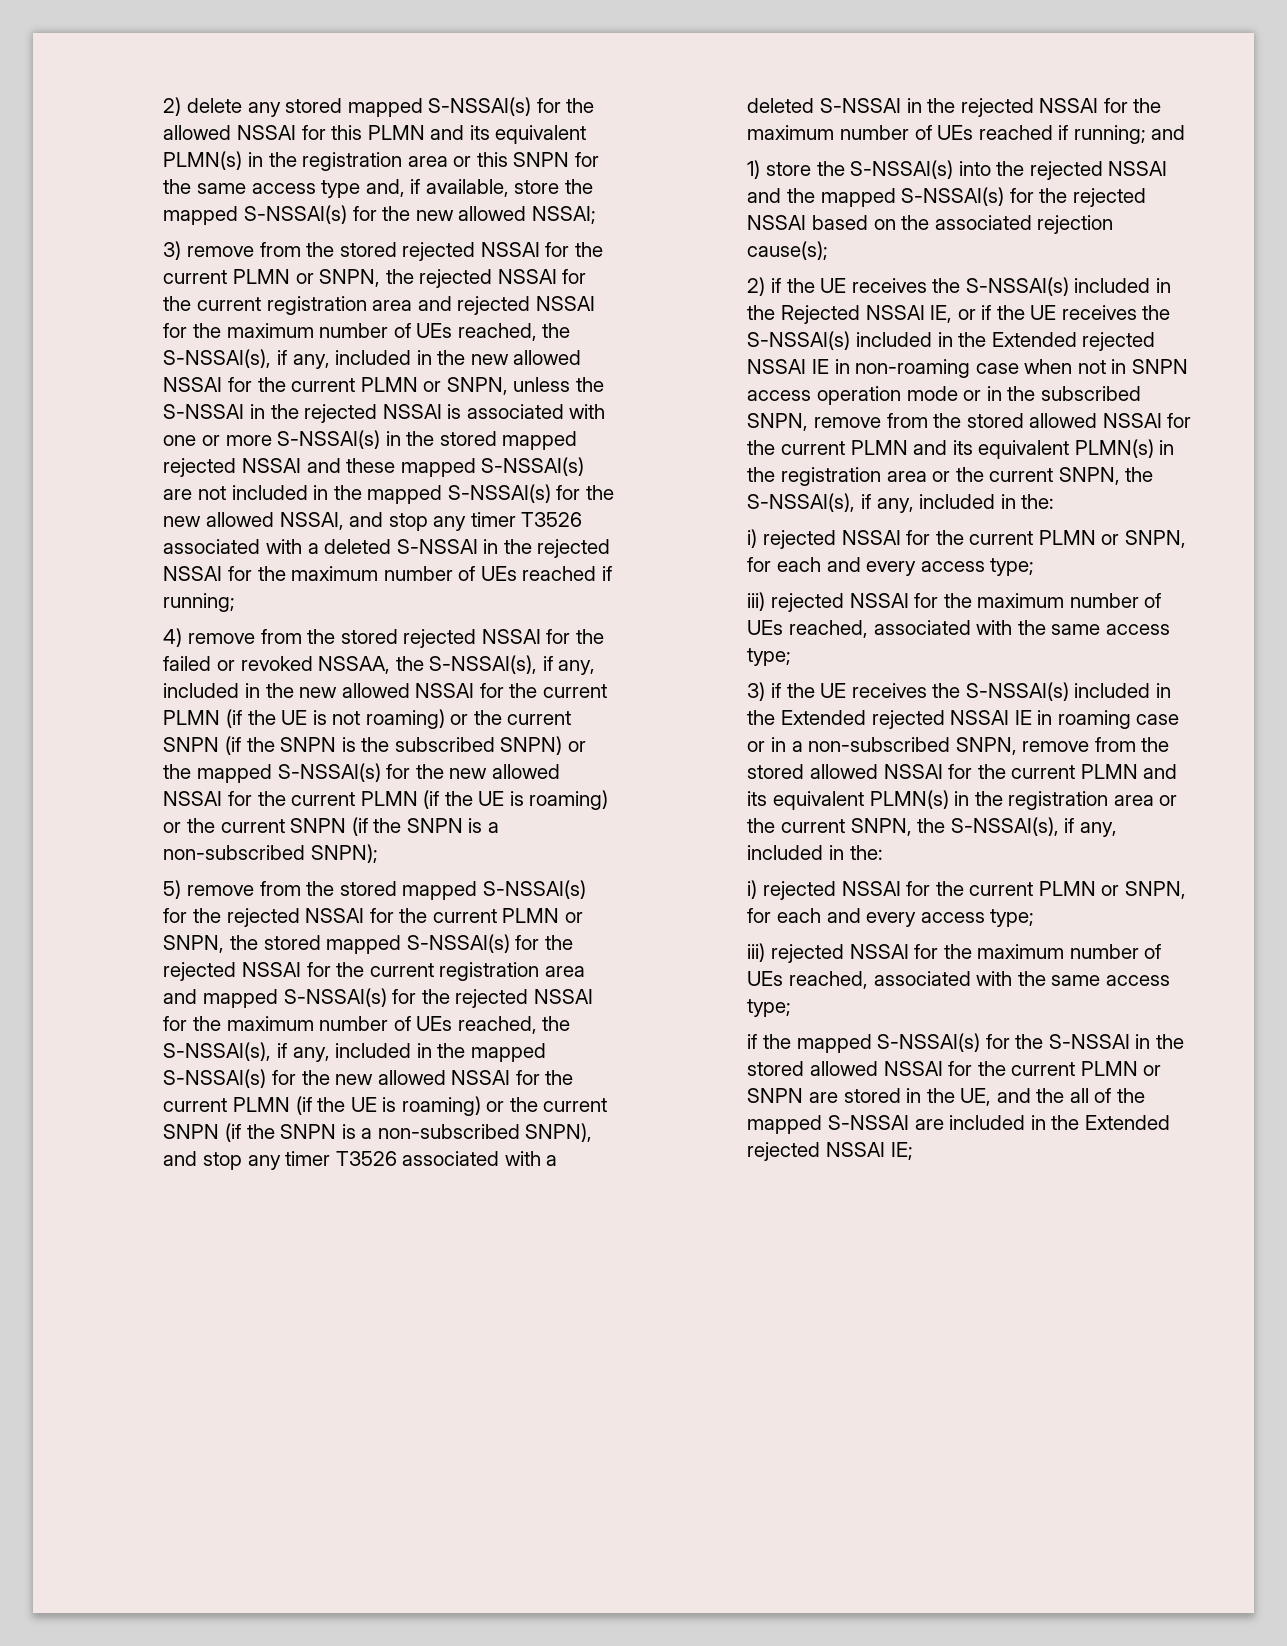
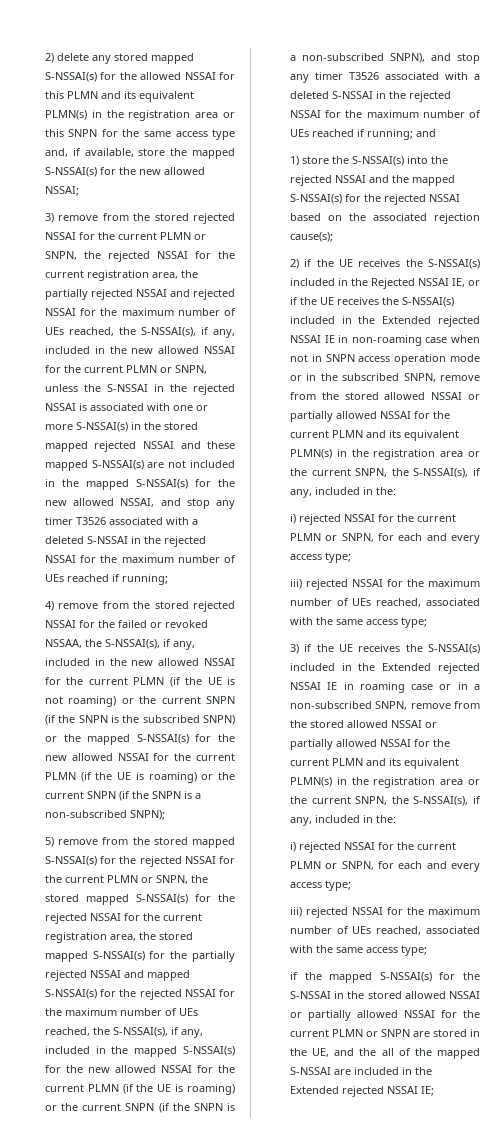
[372,300,413,311] area -> [151,270,198,279] [44,289,167,300] area, the partially rejected NSSAI
[544,966,585,977] area -> [109,932,193,941] [44,951,235,962] [44,970,121,981] area, the stored mapped S-NSSAI(s) for the partially rejected NSSAI
(1162, 420) none -> [468,394,480,400] [289,411,411,422] or partially allowed NSSAI
(943, 771) none -> [424,722,437,728] [289,739,411,750] or partially allowed NSSAI
(943, 1068) none -> [289,1010,435,1021] or partially allowed NSSAI

